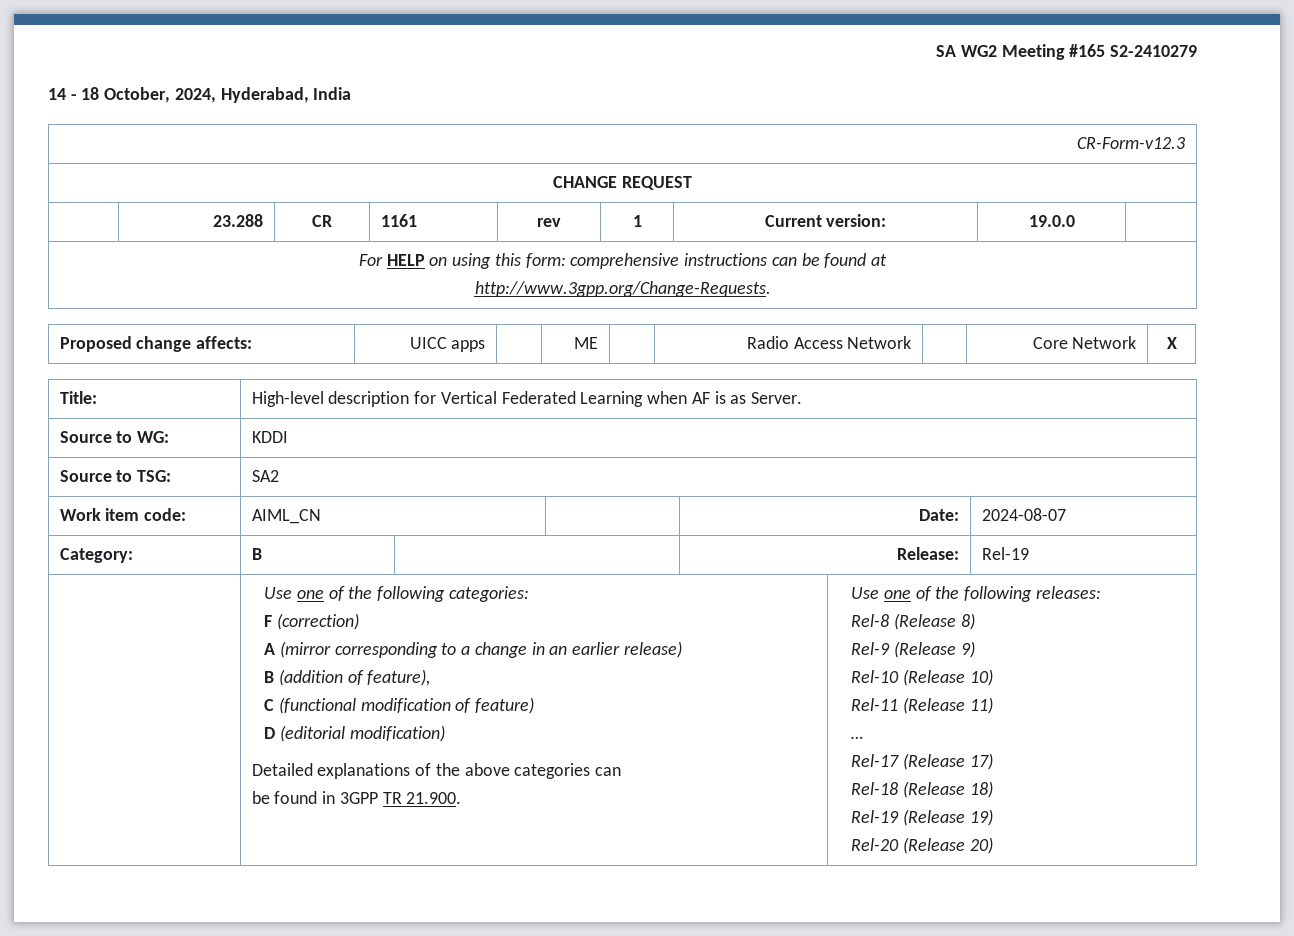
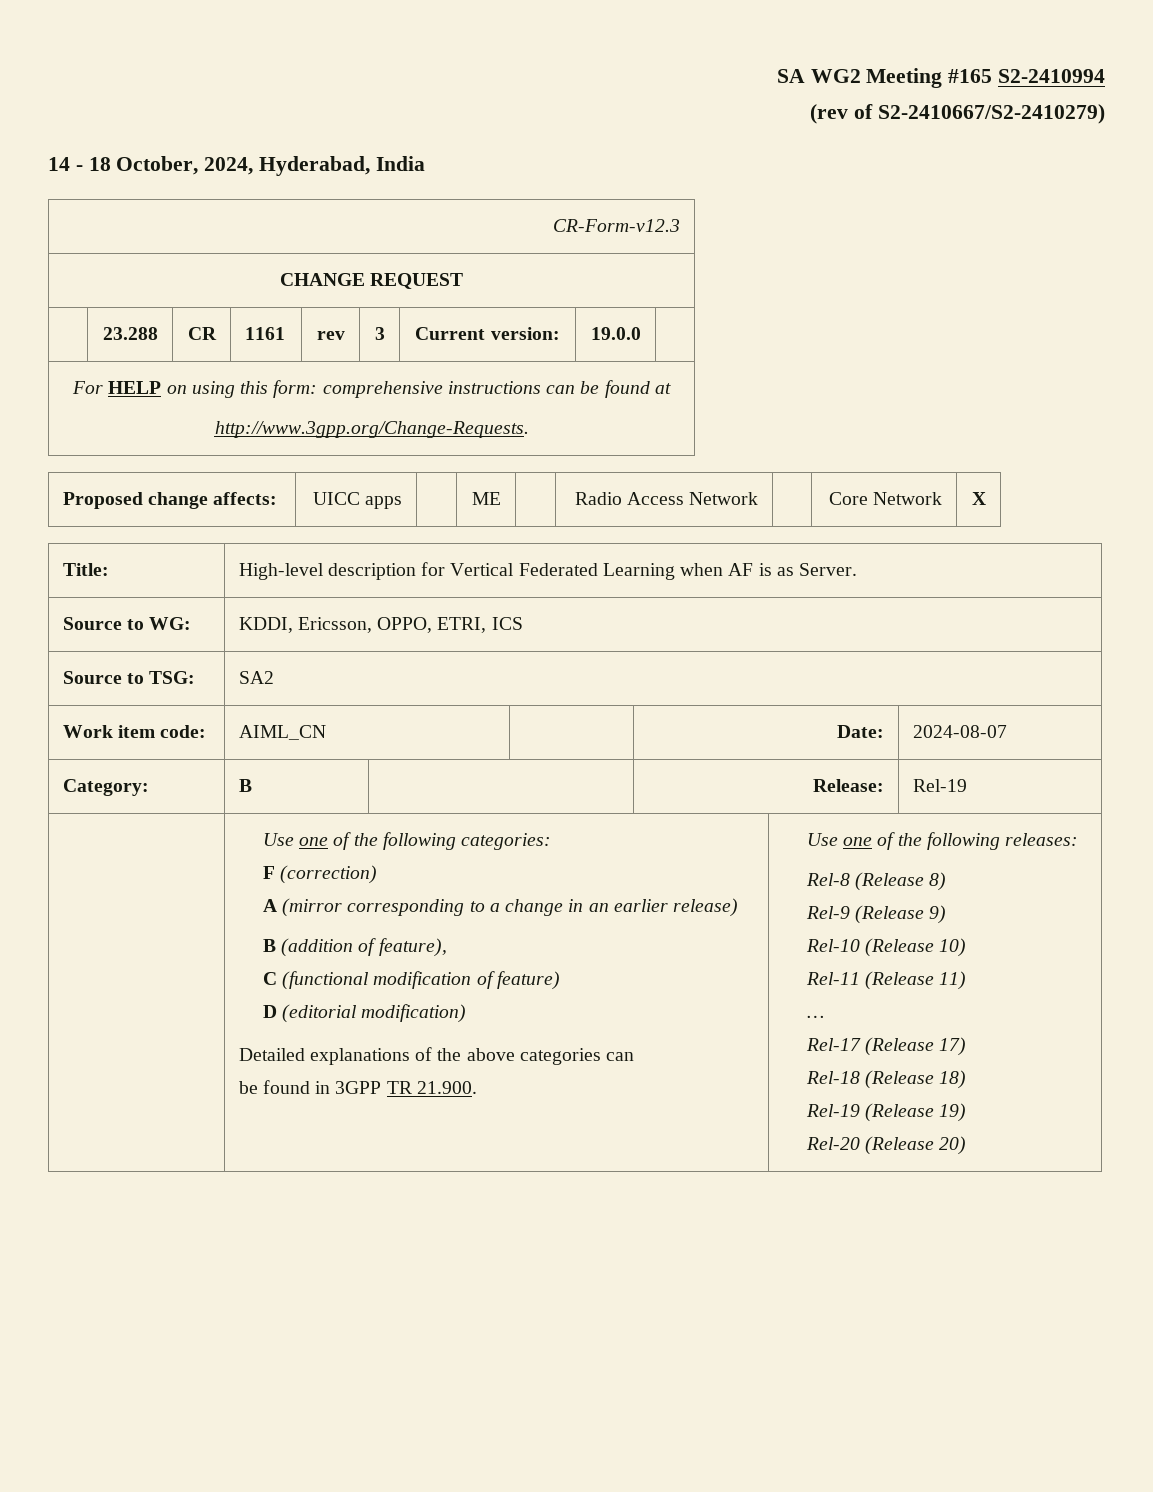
[1110,45,1197,57] S2-2410279 -> [997,69,1105,83] [810,104,1105,124] S2-2410994 // (rev of S2-2410667/S2-2410279)
[632,215,642,227] 1 -> [374,327,385,340] 3
[251,431,288,443] KDDI -> [238,617,523,633] KDDI, Ericsson, OPPO, ETRI, ICS

